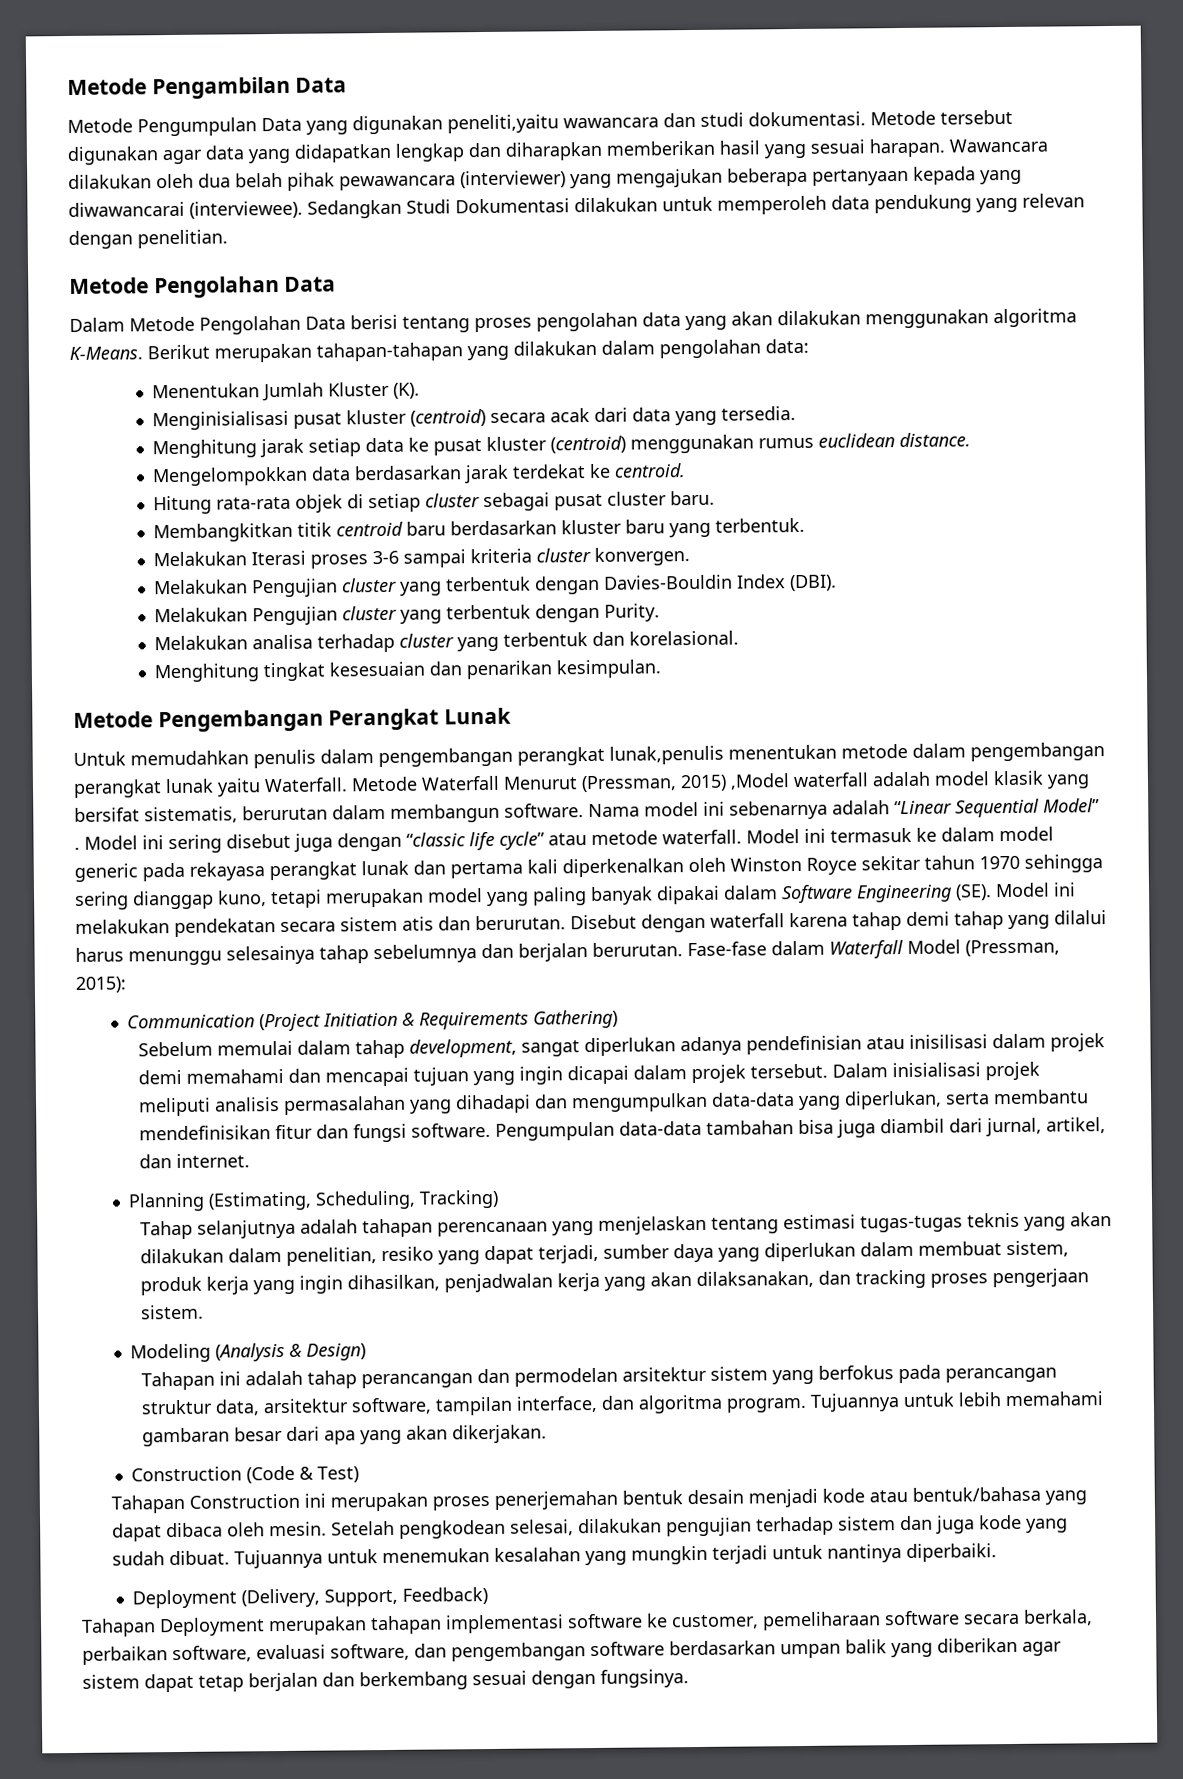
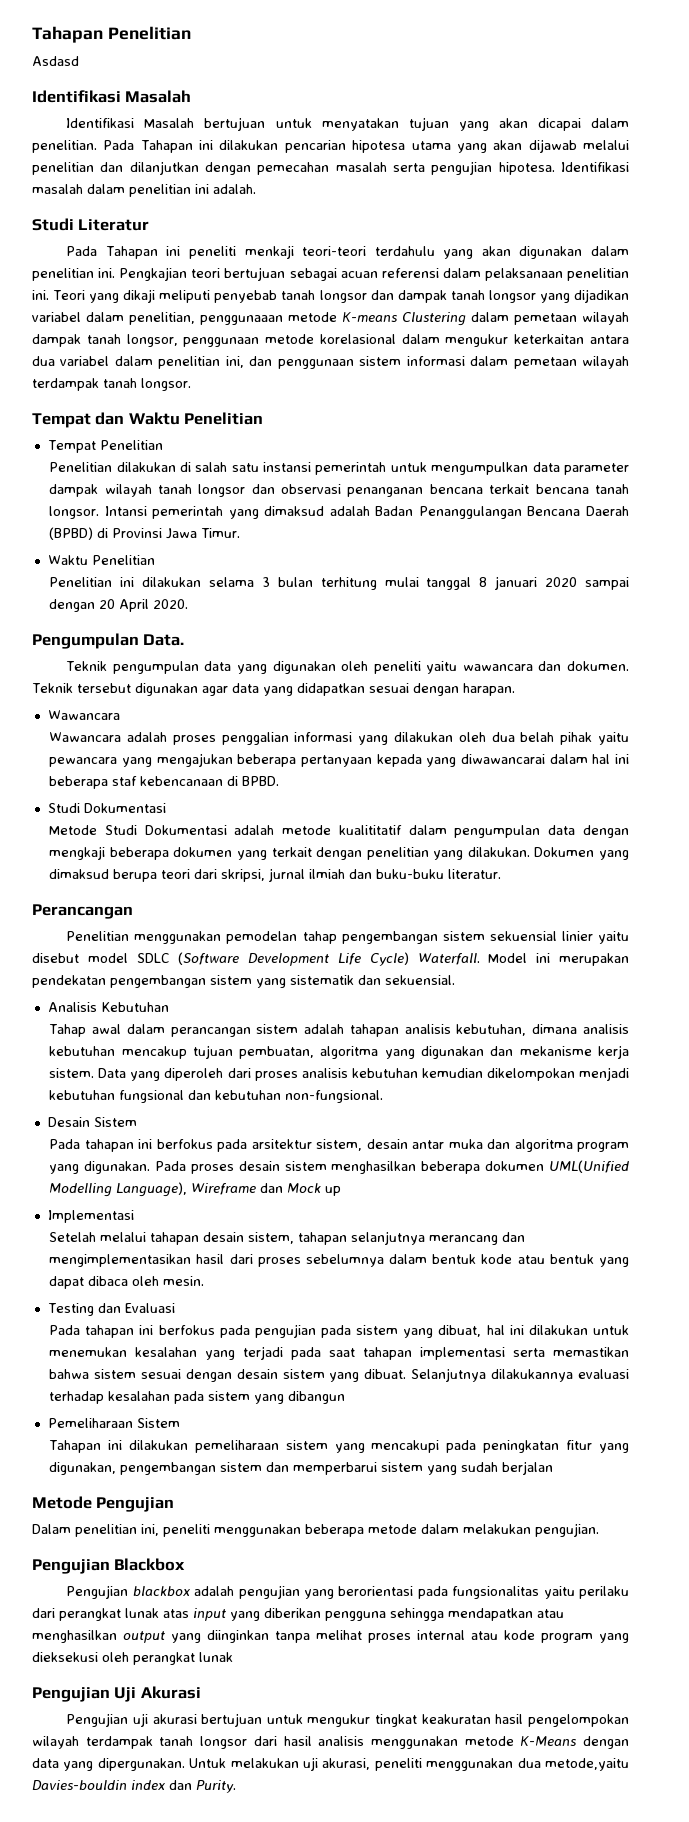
[67,76,348,100] [67,110,936,137] Metode Pengambilan Data // Metode Pengumpulan Data yang digunakan peneliti,yaitu wawancara dan studi dokumentasi. Metode -> [32,26,191,43] [32,56,79,66] [32,90,192,103] [66,117,630,131] [32,139,629,153] [32,161,629,175] [32,184,256,197] [32,218,150,231] [66,245,630,259] [32,267,630,281] [32,289,629,303] [32,312,629,326] [32,334,629,347] [32,356,629,369] [32,378,191,391] [32,412,264,428] [47,440,163,453] [49,462,629,475] [49,484,629,497] [49,506,629,519] [49,527,241,540] [47,555,155,565] [49,576,629,590] [49,599,189,612] [32,633,185,649] [66,661,630,674] [32,683,73,693] Tahapan Penelitian // Asdasd // Identifikasi Masalah // Identifikasi Masalah bertujuan untuk menyatakan tujuan yang akan dicapai dalam penelitian. Pada Tahapan ini dilakukan pencarian hipotesa utama yang akan dijawab melalui penelitian dan dilanjutkan dengan pemecahan masalah serta pengujian hipotesa. Identifikasi masalah dalam penelitian ini adalah. // Studi Literatur // Pada Tahapan ini peneliti menkaji teori-teori terdahulu yang akan digunakan dalam penelitian ini. Pengkajian teori bertujuan sebagai acuan referensi dalam pelaksanaan penelitian ini. Teori yang dikaji meliputi penyebab tanah longsor dan dampak tanah longsor yang dijadikan variabel dalam penelitian, penggunaaan metode K-means Clustering dalam pemetaan wilayah dampak tanah longsor, penggunaan metode korelasional dalam mengukur keterkaitan antara dua variabel dalam penelitian ini, dan penggunaan sistem informasi dalam pemetaan wilayah terdampak tanah longsor. // Tempat dan Waktu Penelitian // Tempat Penelitian // Penelitian dilakukan di salah satu instansi pemerintah untuk mengumpulkan data parameter dampak wilayah tanah longsor dan observasi penanganan bencana terkait bencana tanah longsor. Intansi pemerintah yang dimaksud adalah Badan Penanggulangan Bencana Daerah (BPBD) di Provinsi Jawa Timur. // Waktu Penelitian // Penelitian ini dilakukan selama 3 bulan terhitung mulai tanggal 8 januari 2020 sampai dengan 20 April 2020. // Pengumpulan Data. // Teknik pengumpulan data yang digunakan oleh peneliti yaitu wawancara dan dokumen. Teknik
[395,138,1048,162] lengkap dan diharapkan memberikan hasil yang sesuai harapan. Wawancara -> [368,683,515,696] [47,710,120,720] [49,732,389,745] sesuai dengan harapan. // Wawancara // Wawancara adalah proses penggalian informasi yang
[339,170,566,191] pewawancara (interviewer) -> [597,732,629,745] [49,757,118,767] yaitu pewancara
[189,193,1085,219] [68,229,228,249] [69,275,337,299] [69,308,1077,335] [69,338,809,363] [151,381,420,402] [151,406,796,431] [151,432,971,459] [151,463,686,487] [152,490,715,515] [152,517,805,543] [152,547,690,569] [153,574,837,598] [153,603,660,626] [153,630,739,653] [153,659,661,683] [73,707,513,733] [73,742,1105,769] [73,770,1090,798] [74,798,1100,824] [74,826,1054,854] [74,854,1103,882] [74,882,1076,910] [75,910,1107,938] [75,939,1060,966] [75,976,126,993] [126,1009,618,1032] [137,1033,1105,1059] [137,1061,1040,1087] [137,1089,1089,1117] [138,1117,1106,1143] [138,1153,250,1169] [127,1189,499,1212] [139,1212,1112,1240] [139,1240,1069,1266] [139,1268,1089,1296] [139,1304,204,1320] [129,1342,366,1363] [140,1364,1057,1391] [140,1391,1103,1416] [141,1424,547,1447] [130,1465,359,1484] [110,1488,818,1514] (interviewee). Sedangkan Studi Dokumentasi dilakukan untuk memperoleh data pendukung yang relevan dengan penelitian. // Metode Pengolahan Data // Dalam Metode Pengolahan Data berisi tentang proses pengolahan data yang akan dilakukan menggunakan algoritma K-Means. Berikut merupakan tahapan-tahapan yang dilakukan dalam pengolahan data: // Menentukan Jumlah Kluster (K). // Menginisialisasi pusat kluster (centroid) secara acak dari data yang tersedia. // Menghitung jarak setiap data ke pusat kluster (centroid) menggunakan rumus euclidean distance. // Mengelompokkan data berdasarkan jarak terdekat ke centroid. // Hitung rata-rata objek di setiap cluster sebagai pusat cluster baru. // Membangkitkan titik centroid baru berdasarkan kluster baru yang terbentuk. // Melakukan Iterasi proses 3-6 sampai kriteria cluster konvergen. // Melakukan Pengujian cluster yang terbentuk dengan Davies-Bouldin Index (DBI). // Melakukan Pengujian cluster yang terbentuk dengan Purity. // Melakukan analisa terhadap cluster yang terbentuk dan korelasional. // Menghitung tingkat kesesuaian dan penarikan kesimpulan. // Metode Pengembangan Perangkat Lunak // Untuk memudahkan penulis dalam pengembangan perangkat lunak,penulis menentukan metode dalam pengembangan perangkat lunak yaitu Waterfall. Metode Waterfall Menurut (Pressman, 2015) ,Model waterfall adalah model klasik yang bersifat sistematis, berurutan dalam membangun software. Nama model ini sebenarnya adalah “Linear Sequential Model” . Model ini sering disebut juga dengan “classic life cycle” atau metode waterfall. Model ini termasuk ke dalam model generic pada rekayasa perangkat lunak dan pertama kali diperkenalkan oleh Winston Royce sekitar tahun 1970 sehingga sering dianggap kuno, tetapi merupakan model yang paling banyak dipakai dalam Software Engineering (SE). Model ini melakukan pendekatan secara sistem atis dan berurutan. Disebut dengan waterfall karena tahap demi tahap yang dilalui harus menunggu selesainya tahap sebelumnya dan berjalan berurutan. Fase-fase dalam Waterfall Model (Pressman, 2015): // Communication (Project Initiation & Requirements Gathering) // Sebelum memulai dalam tahap development, sangat diperlukan adanya pendefinisian atau inisilisasi dalam projek demi memahami dan mencapai tujuan yang ingin dicapai dalam projek tersebut. Dalam inisialisasi projek meliputi analisis permasalahan yang dihadapi dan mengumpulkan data-data yang diperlukan, serta membantu mendefinisikan fitur dan fungsi software. Pengumpulan data-data tambahan bisa juga diambil dari jurnal, artikel, dan internet. // Planning (Estimating, Scheduling, Tracking) // Tahap selanjutnya adalah tahapan perencanaan yang menjelaskan tentang estimasi tugas-tugas teknis yang akan dilakukan dalam penelitian, resiko yang dapat terjadi, sumber daya yang diperlukan dalam membuat sistem, produk kerja yang ingin dihasilkan, penjadwalan kerja yang akan dilaksanakan, dan tracking proses pengerjaan sistem. // Modeling (Analysis & Design) // Tahapan ini adalah tahap perancangan dan permodelan arsitektur sistem yang berfokus pada perancangan struktur data, arsitektur software, tampilan interface, dan algoritma program. Tujuannya untuk lebih memahami gambaran besar dari apa yang akan dikerjakan. // Construction (Code & Test) // Tahapan Construction ini merupakan proses penerjemahan bentuk desain menjadi -> [549,754,629,764] [49,776,280,789] [47,803,166,813] [49,825,630,838] [49,846,629,860] [49,868,502,882] [32,904,133,919] [66,931,630,944] [32,952,629,966] [32,975,455,988] [47,1002,169,1012] [49,1024,629,1037] [49,1045,629,1059] [49,1067,629,1081] [49,1090,384,1103] [47,1117,137,1127] [49,1139,629,1152] [49,1160,629,1174] [49,1182,342,1197] [47,1210,134,1223] [49,1231,526,1245] [49,1254,477,1267] dalam hal ini beberapa staf kebencanaan di BPBD. // Studi Dokumentasi // Metode Studi Dokumentasi adalah metode kualititatif dalam pengumpulan data dengan mengkaji beberapa dokumen yang terkait dengan penelitian yang dilakukan. Dokumen yang dimaksud berupa teori dari skripsi, jurnal ilmiah dan buku-buku literatur. // Perancangan // Penelitian menggunakan pemodelan tahap pengembangan sistem sekuensial linier yaitu disebut model SDLC (Software Development Life Cycle) Waterfall. Model ini merupakan pendekatan pengembangan sistem yang sistematik dan sekuensial. // Analisis Kebutuhan // Tahap awal dalam perancangan sistem adalah tahapan analisis kebutuhan, dimana analisis kebutuhan mencakup tujuan pembuatan, algoritma yang digunakan dan mekanisme kerja sistem. Data yang diperoleh dari proses analisis kebutuhan kemudian dikelompokan menjadi kebutuhan fungsional dan kebutuhan non-fungsional. // Desain Sistem // Pada tahapan ini berfokus pada arsitektur sistem, desain antar muka dan algoritma program yang digunakan. Pada proses desain sistem menghasilkan beberapa dokumen UML(Unified Modelling Language), Wireframe dan Mock up // Implementasi // Setelah melalui tahapan desain sistem, tahapan selanjutnya merancang dan mengimplementasikan hasil dari proses sebelumnya dalam bentuk
[911,1486,1041,1502] bentuk/bahasa -> [549,1254,594,1264] bentuk
[330,1514,1068,1539] [111,1543,997,1569] [131,1587,488,1609] [81,1609,1093,1637] [82,1637,1062,1665] [82,1669,689,1693] Setelah pengkodean selesai, dilakukan pengujian terhadap sistem dan juga kode yang sudah dibuat. Tujuannya untuk menemukan kesalahan yang mungkin terjadi untuk nantinya diperbaiki. // Deployment (Delivery, Support, Feedback) // Tahapan Deployment merupakan tahapan implementasi software ke customer, pemeliharaan software secara berkala, perbaikan software, evaluasi software, dan pengembangan software berdasarkan umpan balik yang diberikan agar sistem dapat tetap berjalan dan berkembang sesuai dengan fungsinya. -> [47,1303,175,1316] [49,1324,630,1338] [49,1346,629,1360] [49,1368,629,1382] [49,1391,346,1404] [47,1418,180,1428] [49,1440,630,1453] [49,1461,554,1475] [32,1496,175,1512] [32,1523,599,1537] [32,1558,186,1574] [66,1585,629,1599] [32,1608,564,1621] [32,1630,629,1643] [32,1652,233,1665] [32,1686,201,1702] [66,1713,629,1727] [32,1736,629,1749] [32,1757,629,1771] [32,1780,236,1793] // Testing dan Evaluasi // Pada tahapan ini berfokus pada pengujian pada sistem yang dibuat, hal ini dilakukan untuk menemukan kesalahan yang terjadi pada saat tahapan implementasi serta memastikan bahwa sistem sesuai dengan desain sistem yang dibuat. Selanjutnya dilakukannya evaluasi terhadap kesalahan pada sistem yang dibangun // Pemeliharaan Sistem // Tahapan ini dilakukan pemeliharaan sistem yang mencakupi pada peningkatan fitur yang digunakan, pengembangan sistem dan memperbarui sistem yang sudah berjalan // Metode Pengujian // Dalam penelitian ini, peneliti menggunakan beberapa metode dalam melakukan pengujian. // Pengujian Blackbox // Pengujian blackbox adalah pengujian yang berorientasi pada fungsionalitas yaitu perilaku dari perangkat lunak atas input yang diberikan pengguna sehingga mendapatkan atau menghasilkan output yang diinginkan tanpa melihat proses internal atau kode program yang dieksekusi oleh perangkat lunak // Pengujian Uji Akurasi // Pengujian uji akurasi bertujuan untuk mengukur tingkat keakuratan hasil pengelompokan wilayah terdampak tanah longsor dari hasil analisis menggunakan metode K-Means dengan data yang dipergunakan. Untuk melakukan uji akurasi, peneliti menggunakan dua metode,yaitu Davies-bouldin index dan Purity.

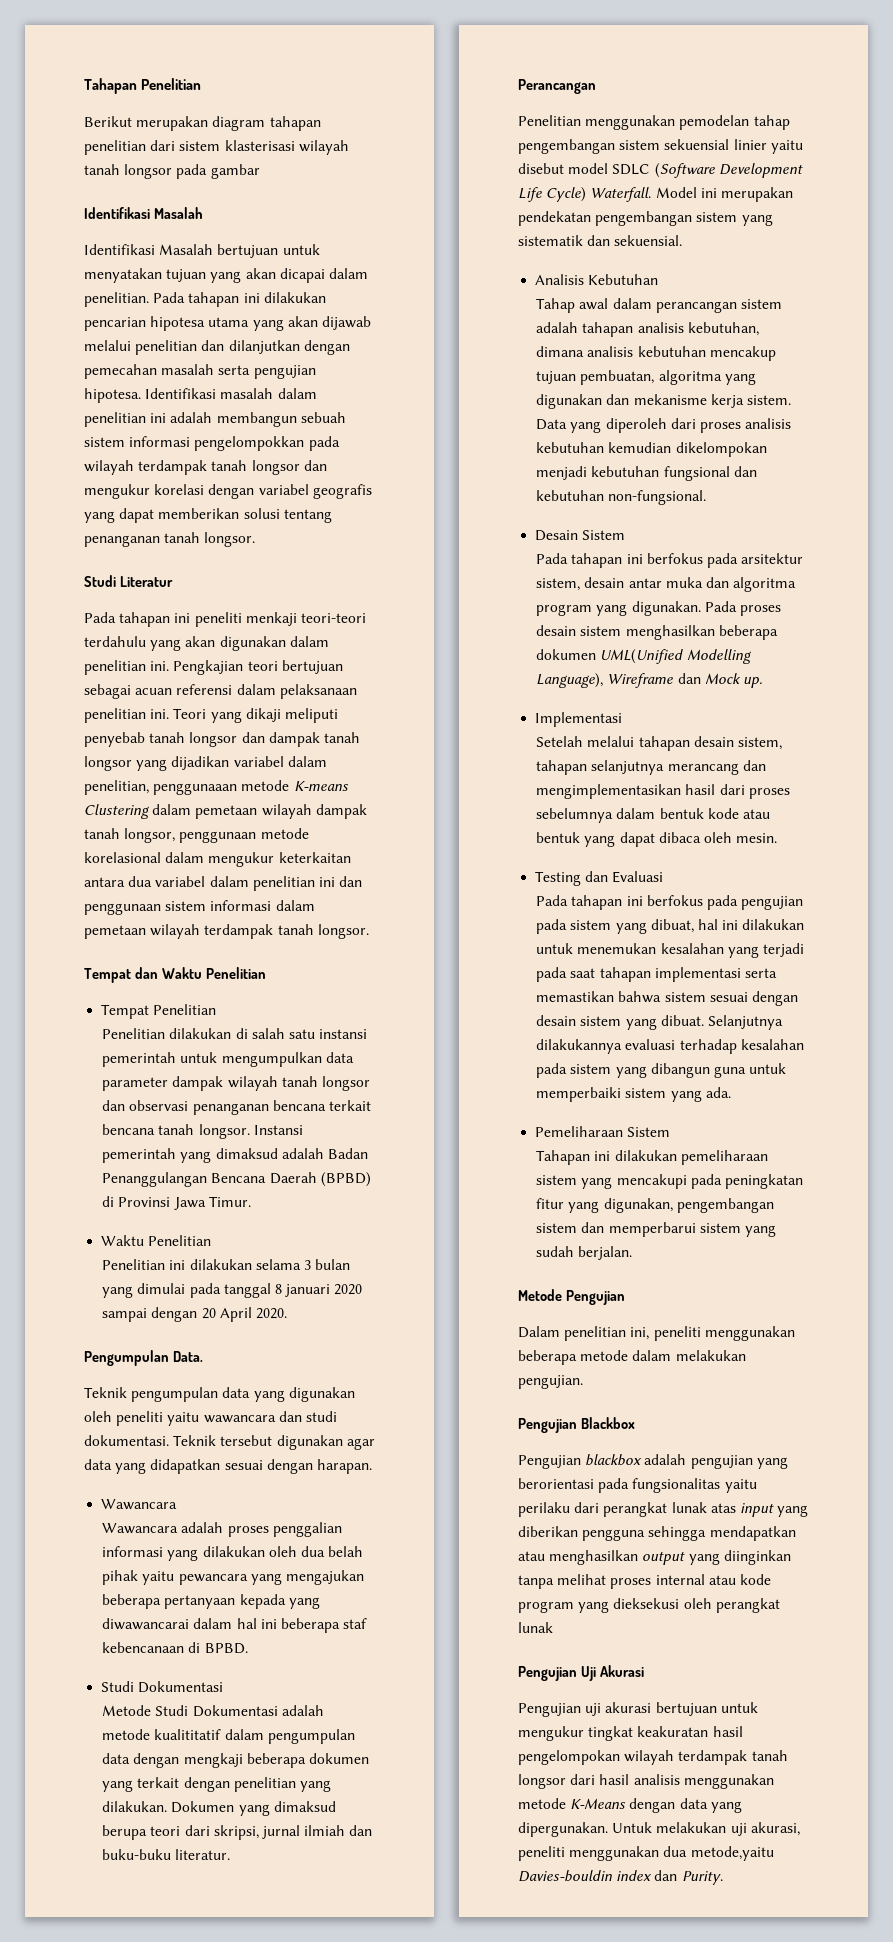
[32,56,79,66] Asdasd -> [84,116,321,131] [84,140,349,155] [84,164,260,179] Berikut merupakan diagram tahapan penelitian dari sistem klasterisasi wilayah tanah longsor pada gambar
[140,140,193,153] Tahapan -> [188,292,240,307] tahapan
[213,184,256,194] adalah. -> [170,412,346,427] [84,436,340,451] [84,460,327,475] [84,484,372,499] [84,508,332,523] [84,532,256,547] adalah membangun sebuah sistem informasi pengelompokkan pada wilayah terdampak tanah longsor dan mengukur korelasi dengan variabel geografis yang dapat memberikan solusi tentang penanganan tanah longsor.
[105,246,158,259] Tahapan -> [119,612,171,627] tahapan
[225,356,244,368] ini, -> [318,877,335,887] ini
[104,506,147,516] Intansi -> [253,1125,303,1135] Instansi
[320,577,419,590] terhitung mulai -> [102,1283,221,1298] yang dimulai pada
[567,661,630,671] dokumen. -> [305,1411,337,1422] [84,1435,169,1446] studi dokumentasi.
[325,1186,342,1196] up -> [742,677,762,688] up.
(346, 1397) none -> [713,1063,787,1078] [536,1087,731,1102] guna untuk memperbaiki sistem yang ada.
[502,1461,554,1475] berjalan -> [578,1246,633,1260] berjalan.

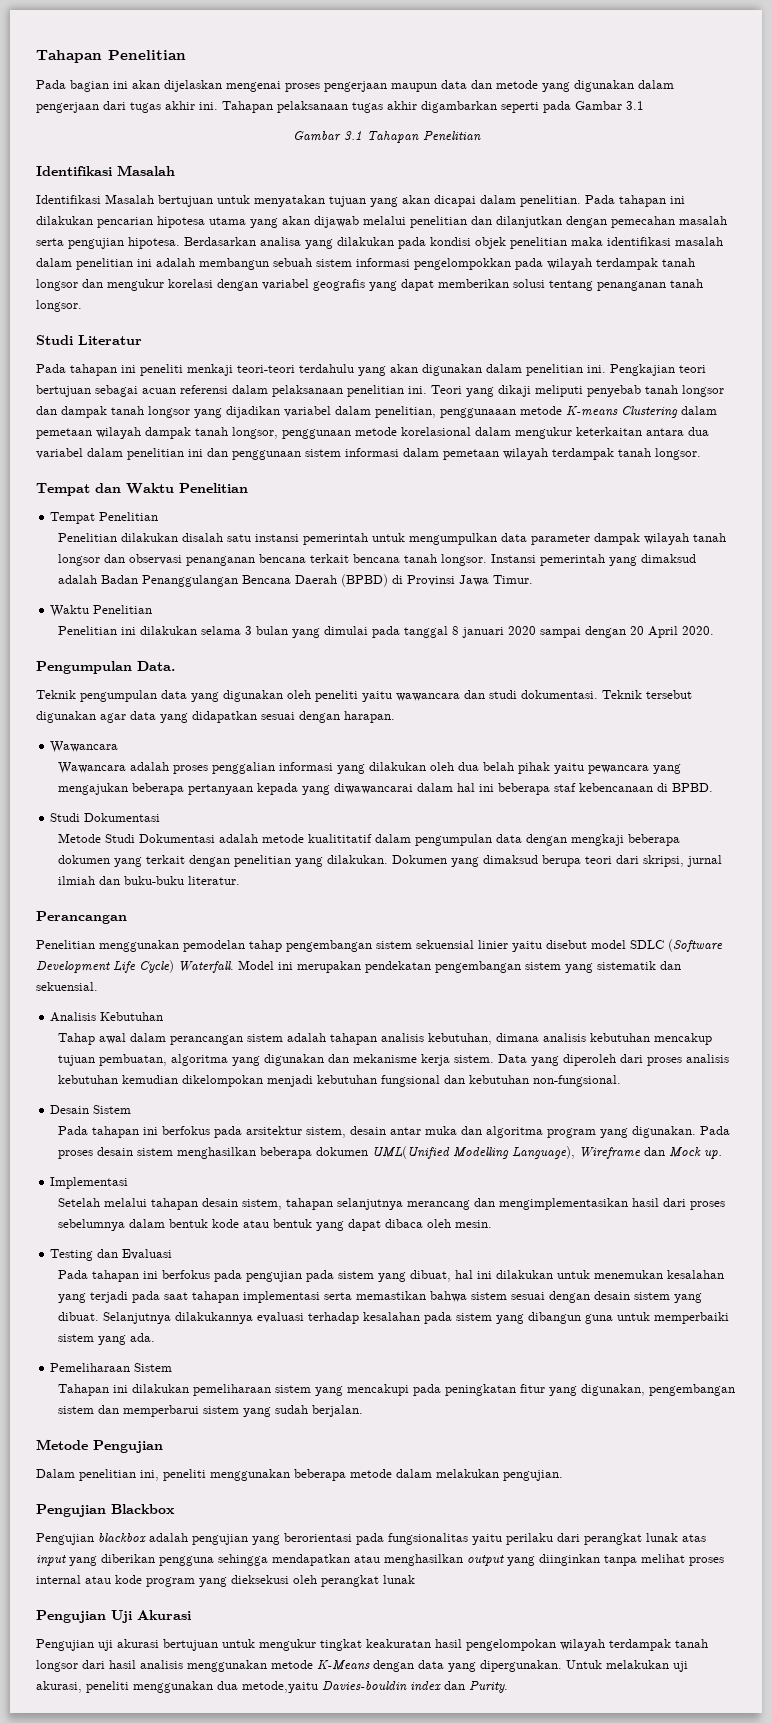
[84,78,202,94] [84,116,321,131] [84,140,349,155] [84,164,260,179] Tahapan Penelitian // Berikut merupakan diagram tahapan penelitian dari sistem klasterisasi wilayah tanah longsor pada gambar -> [36,50,186,63] [36,80,674,92] [36,101,644,113] [292,131,481,143] Tahapan Penelitian // Pada bagian ini akan dijelaskan mengenai proses pengerjaan maupun data dan metode yang digunakan dalam pengerjaan dari tugas akhir ini. Tahapan pelaksanaan tugas akhir digambarkan seperti pada Gambar 3.1 // Gambar 3.1 Tahapan Penelitian
[145,388,217,399] Identifikasi -> [184,237,671,249] Berdasarkan analisa yang dilakukan pada kondisi objek penelitian maka identifikasi
[235,1028,285,1039] di salah -> [182,533,224,542] disalah

